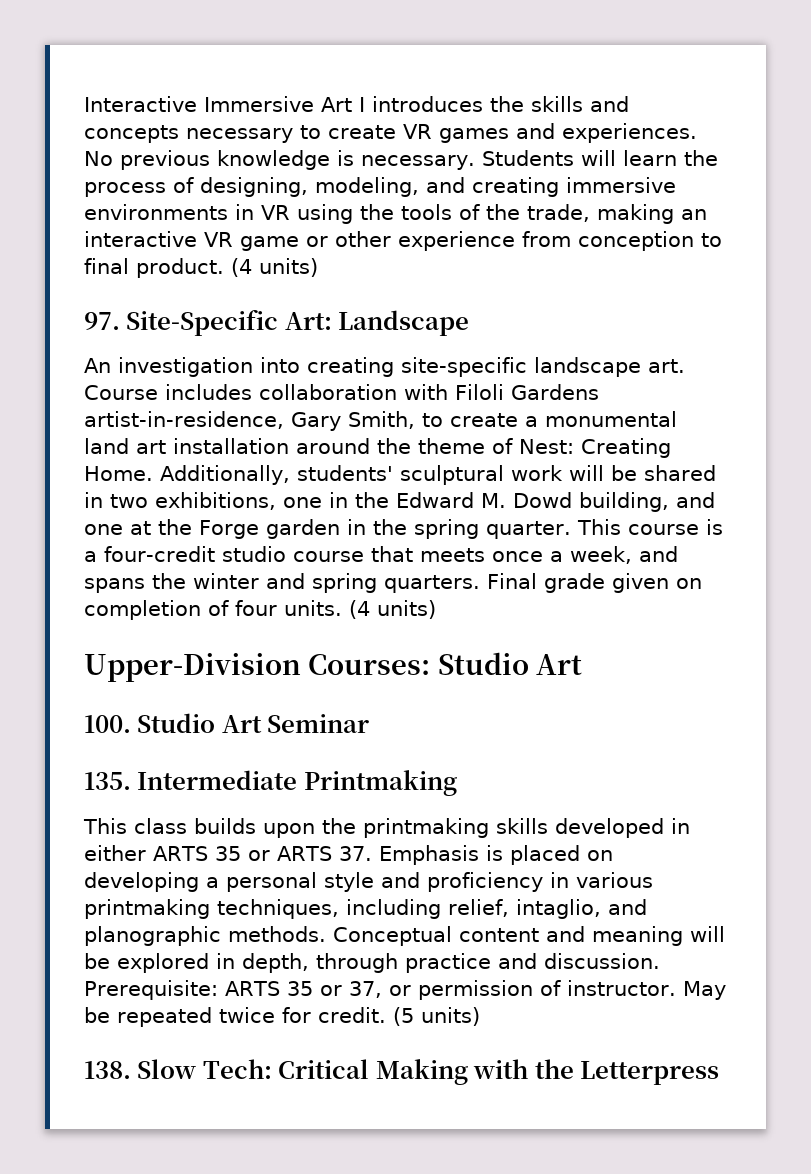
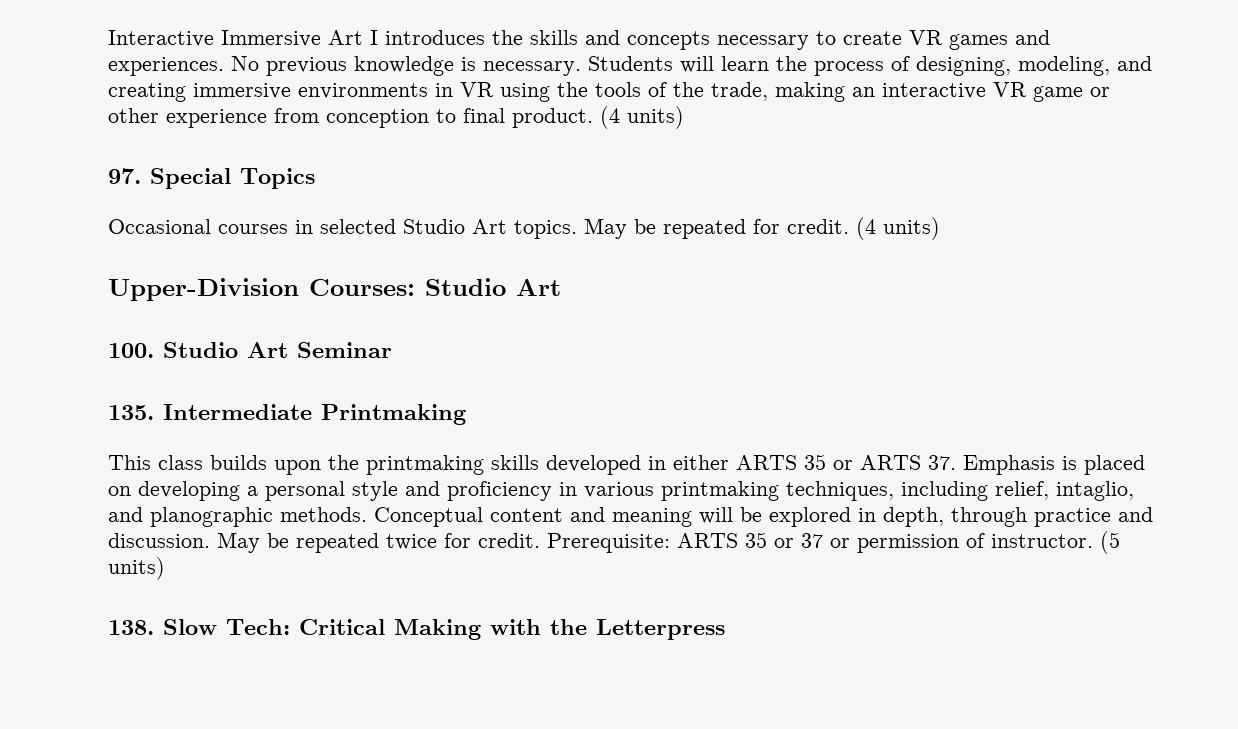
[126,309,470,336] [84,357,685,377] [84,384,599,400] [84,411,677,431] [84,438,671,458] [84,465,716,485] [84,492,715,512] [84,519,723,539] [84,546,678,564] [84,573,702,593] [84,600,342,620] Site-Specific Art: Landscape // An investigation into creating site-specific landscape art. Course includes collaboration with Filoli Gardens artist-in-residence, Gary Smith, to create a monumental land art installation around the theme of Nest: Creating Home. Additionally, students' sculptural work will be shared in two exhibitions, one in the Edward M. Dowd building, and one at the Forge garden in the spring quarter. This course is a four-credit studio course that meets once a week, and spans the winter and spring quarters. Final grade given on completion of four units. -> [150,168,315,189] [108,218,849,239] Special Topics // Occasional courses in selected Studio Art topics. May be repeated for credit.
[84,980,676,1000] Prerequisite: ARTS 35 or 37, or permission of instructor. -> (210, 540) none
(386, 1015) none -> [547,532,1093,553] Prerequisite: ARTS 35 or 37 or permission of instructor.

